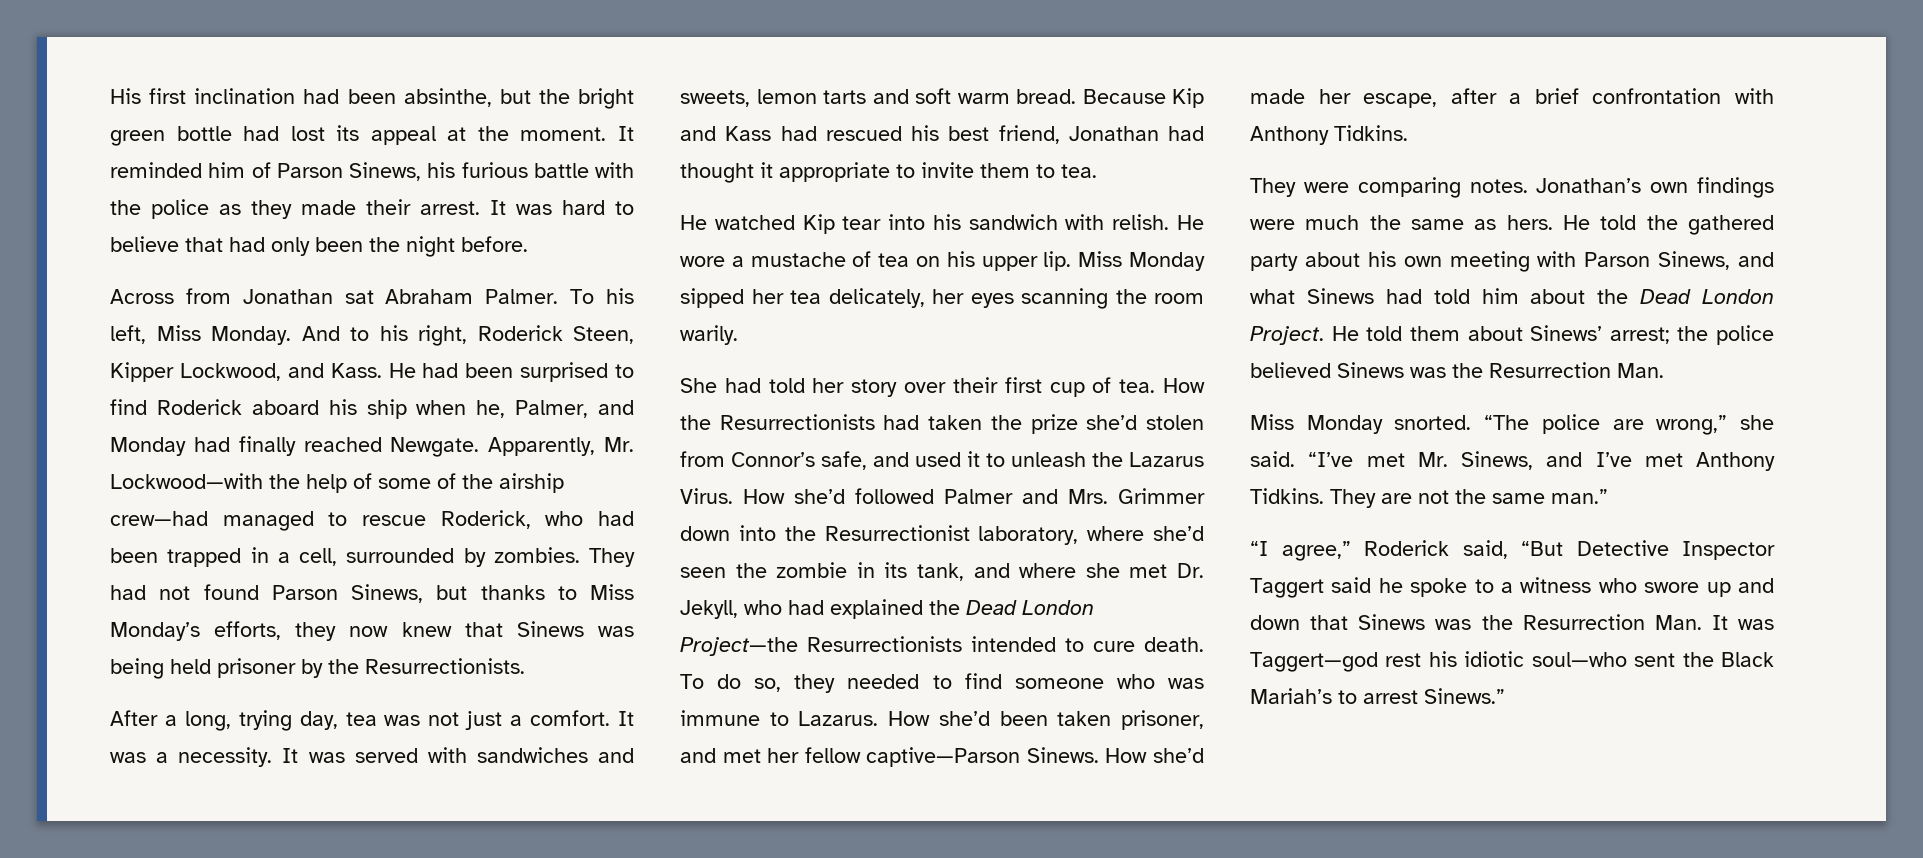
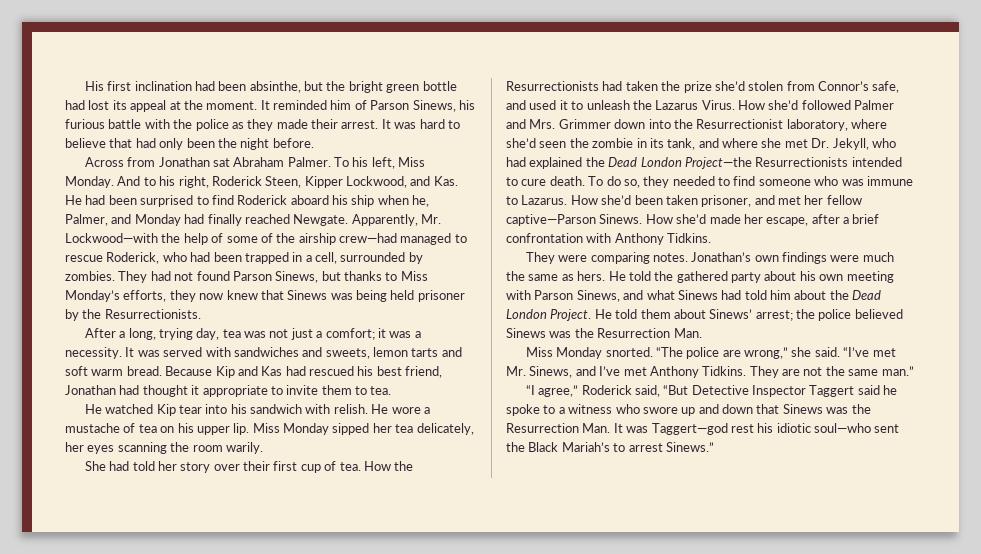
[330,363,382,378] Kass. -> [433,176,458,186] Kas.
[530,710,635,726] comfort. It -> [325,328,386,340] comfort; it
[725,126,772,141] Kass -> [261,366,283,376] Kas

